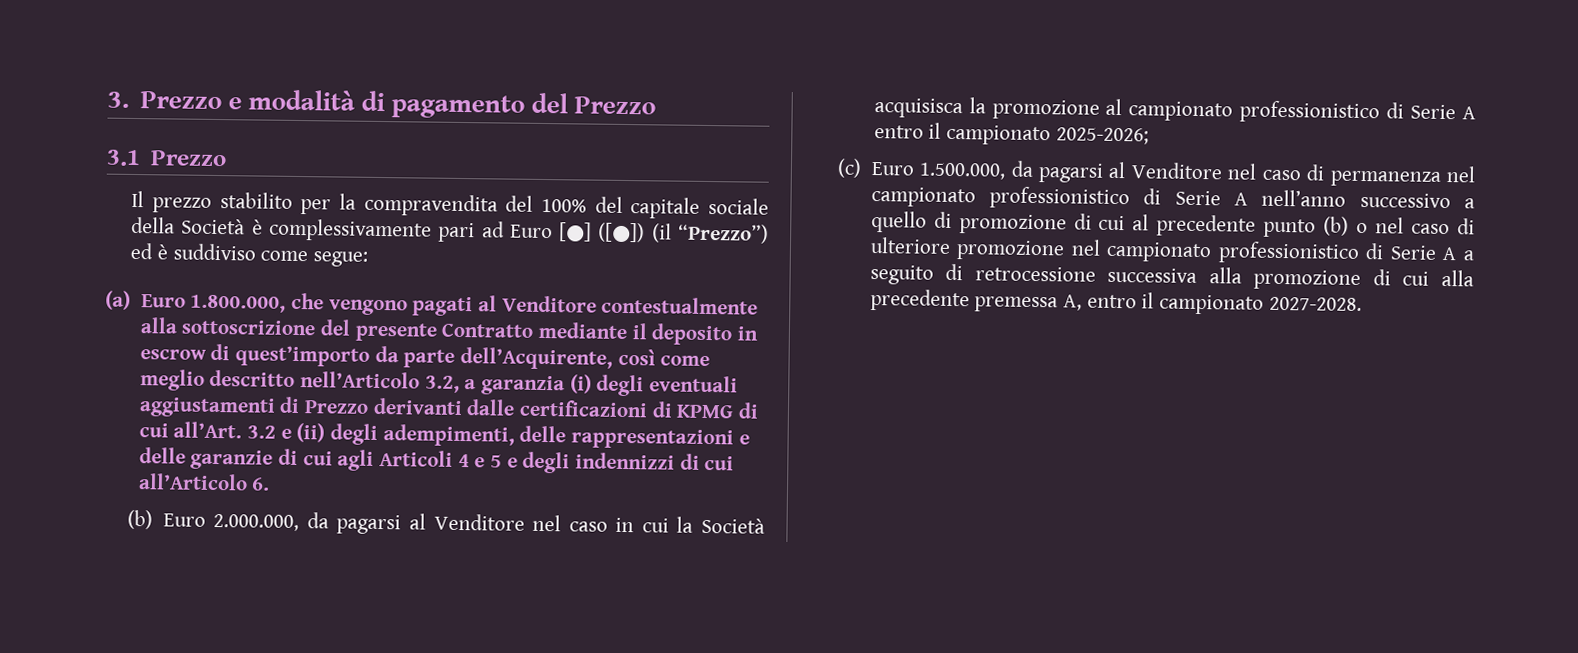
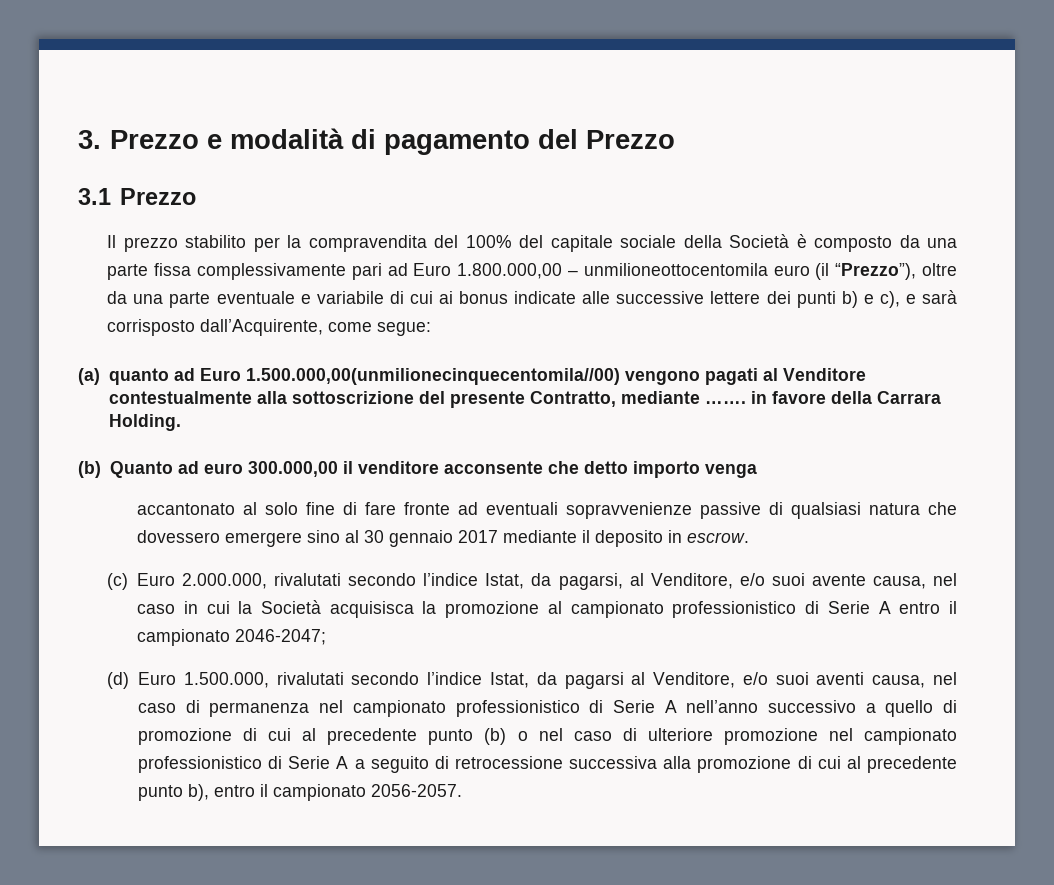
[269,218,769,244] [130,242,256,261] complessivamente pari ad Euro [●] ([●]) (il “Prezzo”) ed è suddiviso -> [814,235,958,252] [107,263,957,280] [107,290,958,308] [107,319,324,336] composto da una parte fissa complessivamente pari ad Euro 1.800.000,00 – unmilioneottocentomila euro (il “Prezzo”), oltre da una parte eventuale e variabile di cui ai bonus indicate alle successive lettere dei punti b) e c), e sarà corrisposto dall’Acquirente,
[140,292,324,313] Euro 1.800.000, che -> [108,368,620,385] quanto ad Euro 1.500.000,00(unmilionecinquecentomila//00)
[441,321,758,346] [139,343,711,370] [139,369,738,397] [138,396,759,419] [138,421,750,450] [138,447,735,474] [137,473,271,491] [127,509,525,535] Contratto mediante il deposito in escrow di quest’importo da parte dell’Acquirente, così come meglio descritto nell’Articolo 3.2, a garanzia (i) degli eventuali aggiustamenti di Prezzo derivanti dalle certificazioni di KPMG di cui all’Art. 3.2 e (ii) degli adempimenti, delle rappresentazioni e delle garanzie di cui agli Articoli 4 e 5 e degli indennizzi di cui all’Articolo 6. // (b) Euro 2.000.000, da pagarsi al Venditore -> [529,391,941,407] [108,414,181,431] [78,461,757,478] [136,502,957,519] [136,530,749,547] [107,573,926,590] Contratto, mediante ……. in favore della Carrara Holding. // (b) Quanto ad euro 300.000,00 il venditore acconsente che detto importo venga // accantonato al solo fine di fare fronte ad eventuali sopravvenienze passive di qualsiasi natura che dovessero emergere sino al 30 gennaio 2017 mediante il deposito in escrow. // (c) Euro 2.000.000, rivalutati secondo l’indice Istat, da pagarsi, al Venditore, e/o suoi avente causa,
[1055,127,1149,145] [837,158,1223,183] 2025-2026; // (c) Euro 1.500.000, da pagarsi al Venditore -> [235,629,327,645] [107,672,926,689] 2046-2047; // (d) Euro 1.500.000, rivalutati secondo l’indice Istat, da pagarsi al Venditore, e/o suoi aventi causa,
[1441,269,1474,287] [869,288,1362,315] alla precedente premessa A, entro il campionato 2027-2028. -> [846,756,957,773] [138,784,463,801] al precedente punto b), entro il campionato 2056-2057.

